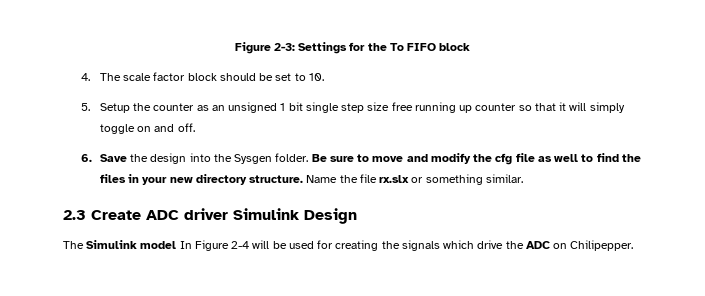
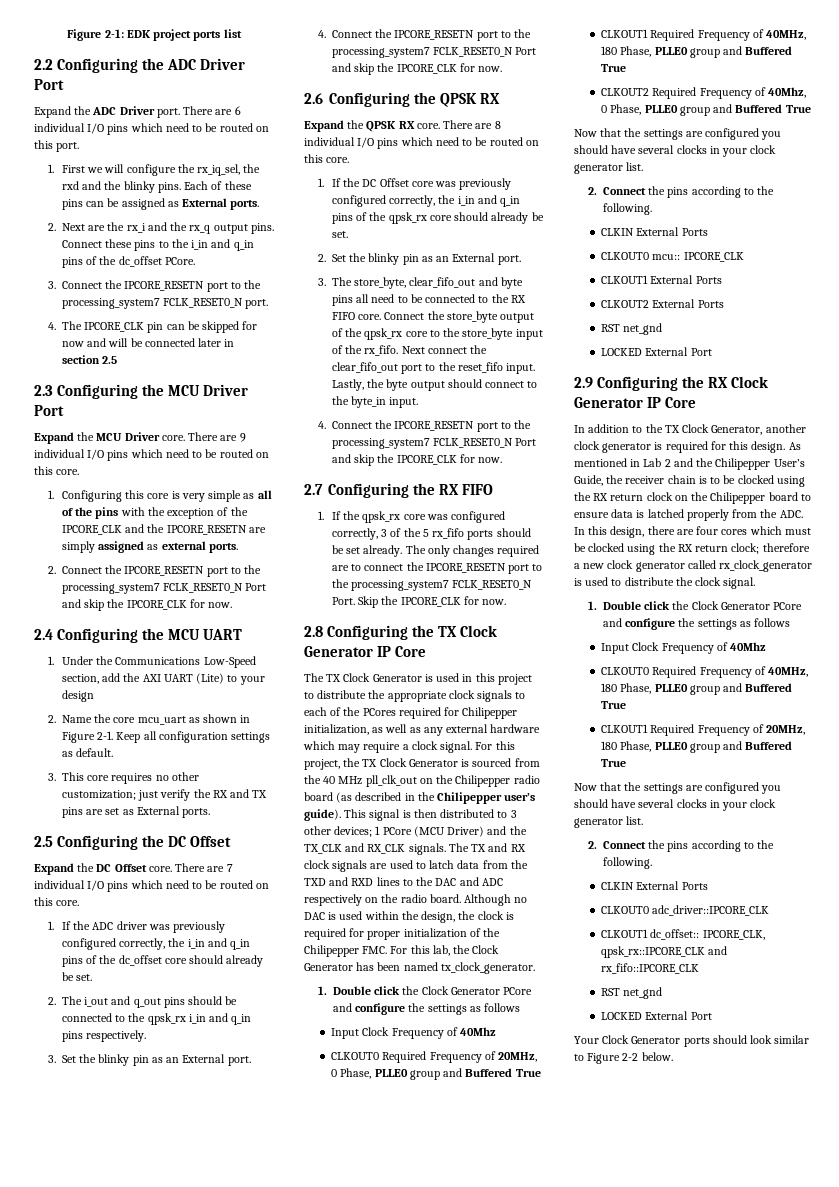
[234,42,471,54] [81,72,324,81] [81,102,625,113] [99,123,195,134] [81,153,641,165] [99,174,523,185] [63,208,357,224] [63,240,634,251] Figure 2-3: Settings for the To FIFO block // 4. The scale factor block should be set to 10. // 5. Setup the counter as an unsigned 1 bit single step size free running up counter so that it will simply toggle on and off. // 6. Save the design into the Sysgen folder. Be sure to move and modify the cfg file as well to find the files in your new directory structure. Name the file rx.slx or something similar. // 2.3 Create ADC driver Simulink Design // The Simulink model In Figure 2-4 will be used for creating the signals which drive the ADC on Chilipepper. -> [67,29,242,41] [34,58,246,73] [34,79,64,90] [34,106,241,118] [34,123,269,135] [34,140,80,152] [47,164,261,176] [61,181,252,193] [61,198,260,210] [47,222,274,234] [61,239,254,251] [61,256,195,268] [47,280,262,292] [61,298,269,309] [47,321,258,333] [61,338,235,347] [61,355,118,364] [34,384,249,399] [34,405,64,416] [34,432,246,444] [34,449,269,461] [34,466,80,475] [47,490,272,502] [61,507,248,519] [61,524,266,535] [61,541,238,553] [47,565,262,577] [61,583,267,594] [61,599,233,611] [34,628,243,643] [47,656,256,668] [61,673,265,685] [61,690,94,702] [47,714,251,725] [61,731,271,743] [61,748,114,757] [47,772,199,784] [61,789,268,801] [61,806,211,818] [34,835,232,850] [34,863,233,875] [34,880,269,892] [34,897,80,906] [47,921,226,933] [61,938,251,950] [61,955,264,967] [61,972,93,981] [47,996,238,1008] [61,1013,252,1025] [61,1030,147,1042] [47,1054,251,1066] [317,29,532,41] [331,47,537,58] [331,63,503,75] [304,92,501,107] [304,120,501,132] [304,137,539,149] [304,154,350,163] [317,178,512,190] [331,195,521,207] [331,212,544,224] [331,231,348,238] [317,253,521,265] [317,277,523,289] [331,294,526,306] [331,311,535,323] [331,328,543,340] [331,345,488,356] [331,362,536,374] [331,379,538,391] [331,396,419,408] [317,420,532,432] [331,438,537,449] [331,454,503,466] [304,483,494,498] [317,511,506,523] [331,528,531,540] [331,545,540,557] [331,562,543,574] [331,579,533,591] [331,596,507,608] [304,625,498,640] [304,646,427,657] [304,673,532,685] [304,690,526,702] [304,707,518,719] [304,724,541,736] [303,741,515,753] [304,758,540,770] [304,775,540,787] [304,792,536,804] [304,809,517,821] [304,826,527,837] [304,843,526,855] [304,860,528,872] [304,877,503,886] [304,894,528,906] [304,911,514,923] [304,928,501,940] [304,945,500,957] [304,962,535,974] [317,986,533,995] [332,1003,521,1015] [331,1027,497,1039] [331,1051,538,1063] [331,1068,541,1080] [601,29,807,41] [601,46,793,58] [601,64,627,72] [601,87,807,99] [601,104,811,116] [574,128,782,140] [574,145,777,157] [574,162,644,174] [587,186,775,198] [602,203,652,215] [601,227,708,236] [601,252,744,262] [601,275,722,284] [601,299,724,308] [601,323,663,335] [601,347,712,356] [574,376,769,391] [574,397,697,408] [574,424,806,435] [574,441,801,453] [574,458,805,470] [574,475,805,487] [574,492,811,504] [574,509,803,521] [574,526,811,538] [574,543,810,555] [574,560,813,572] [574,577,756,589] [587,601,803,610] [602,618,791,630] [601,642,767,654] [601,666,809,678] [601,683,793,695] [601,701,627,709] [601,724,806,736] [601,741,793,753] [601,759,627,767] [574,782,782,794] [574,799,777,811] [574,816,644,828] [587,840,775,852] [602,857,652,869] [601,881,708,890] [601,905,770,916] [601,929,765,940] [601,946,728,958] [601,963,700,974] [601,987,663,999] [601,1011,712,1020] [574,1035,810,1047] [574,1052,673,1064] Figure 2-1: EDK project ports list // 2.2 Configuring the ADC Driver Port // Expand the ADC Driver port. There are 6 individual I/O pins which need to be routed on this port. // 1. First we will configure the rx_iq_sel, the rxd and the blinky pins. Each of these pins can be assigned as External ports. // 2. Next are the rx_i and the rx_q output pins. Connect these pins to the i_in and q_in pins of the dc_offset PCore. // 3. Connect the IPCORE_RESETN port to the processing_system7 FCLK_RESET0_N port. // 4. The IPCORE_CLK pin can be skipped for now and will be connected later in section 2.5 // 2.3 Configuring the MCU Driver Port // Expand the MCU Driver core. There are 9 individual I/O pins which need to be routed on this core. // 1. Configuring this core is very simple as all of the pins with the exception of the IPCORE_CLK and the IPCORE_RESETN are simply assigned as external ports. // 2. Connect the IPCORE_RESETN port to the processing_system7 FCLK_RESET0_N Port and skip the IPCORE_CLK for now. // 2.4 Configuring the MCU UART // 1. Under the Communications Low-Speed section, add the AXI UART (Lite) to your design // 2. Name the core mcu_uart as shown in Figure 2-1. Keep all configuration settings as default. // 3. This core requires no other customization; just verify the RX and TX pins are set as External ports. // 2.5 Configuring the DC Offset // Expand the DC Offset core. There are 7 individual I/O pins which need to be routed on this core. // 1. If the ADC driver was previously configured correctly, the i_in and q_in pins of the dc_offset core should already be set. // 2. The i_out and q_out pins should be connected to the qpsk_rx i_in and q_in pins respectively. // 3. Set the blinky pin as an External port. // 4. Connect the IPCORE_RESETN port to the processing_system7 FCLK_RESET0_N Port and skip the IPCORE_CLK for now. // 2.6 Configuring the QPSK RX // Expand the QPSK RX core. There are 8 individual I/O pins which need to be routed on this core. // 1. If the DC Offset core was previously configured correctly, the i_in and q_in pins of the qpsk_rx core should already be set. // 2. Set the blinky pin as an External port. // 3. The store_byte, clear_fifo_out and byte pins all need to be connected to the RX FIFO core. Connect the store_byte output of the qpsk_rx core to the store_byte input of the rx_fifo. Next connect the clear_fifo_out port to the reset_fifo input. Lastly, the byte output should connect to the byte_in input. // 4. Connect the IPCORE_RESETN port to the processing_system7 FCLK_RESET0_N Port and skip the IPCORE_CLK for now. // 2.7 Configuring the RX FIFO // 1. If the qpsk_rx core was configured correctly, 3 of the 5 rx_fifo ports should be set already. The only changes required are to connect the IPCORE_RESETN port to the processing_system7 FCLK_RESET0_N Port. Skip the IPCORE_CLK for now. // 2.8 Configuring the TX Clock Generator IP Core // The TX Clock Generator is used in this project to distribute the appropriate clock signals to each of the PCores required for Chilipepper initialization, as well as any external hardware which may require a clock signal. For this project, the TX Clock Generator is sourced from the 40 MHz pll_clk_out on the Chilipepper radio board (as described in the Chilipepper user’s guide). This signal is then distributed to 3 other devices; 1 PCore (MCU Driver) and the TX_CLK and RX_CLK signals. The TX and RX clock signals are used to latch data from the TXD and RXD lines to the DAC and ADC respectively on the radio board. Although no DAC is used within the design, the clock is required for proper initialization of the Chilipepper FMC. For this lab, the Clock Generator has been named tx_clock_generator. // 1. Double click the Clock Generator PCore and configure the settings as follows // Input Clock Frequency of 40Mhz // CLKOUT0 Required Frequency of 20MHz, 0 Phase, PLLE0 group and Buffered True // CLKOUT1 Required Frequency of 40MHz, 180 Phase, PLLE0 group and Buffered True // CLKOUT2 Required Frequency of 40Mhz, 0 Phase, PLLE0 group and Buffered True // Now that the settings are configured you should have several clocks in your clock generator list. // 2. Connect the pins according to the following. // CLKIN External Ports // CLKOUT0 mcu:: IPCORE_CLK // CLKOUT1 External Ports // CLKOUT2 External Ports // RST net_gnd // LOCKED External Port // 2.9 Configuring the RX Clock Generator IP Core // In addition to the TX Clock Generator, another clock generator is required for this design. As mentioned in Lab 2 and the Chilipepper User’s Guide, the receiver chain is to be clocked using the RX return clock on the Chilipepper board to ensure data is latched properly from the ADC. In this design, there are four cores which must be clocked using the RX return clock; therefore a new clock generator called rx_clock_generator is used to distribute the clock signal. // 1. Double click the Clock Generator PCore and configure the settings as follows // Input Clock Frequency of 40Mhz // CLKOUT0 Required Frequency of 40MHz, 180 Phase, PLLE0 group and Buffered True // CLKOUT1 Required Frequency of 20MHz, 180 Phase, PLLE0 group and Buffered True // Now that the settings are configured you should have several clocks in your clock generator list. // 2. Connect the pins according to the following. // CLKIN External Ports // CLKOUT0 adc_driver::IPCORE_CLK // CLKOUT1 dc_offset:: IPCORE_CLK, qpsk_rx::IPCORE_CLK and rx_fifo::IPCORE_CLK // RST net_gnd // LOCKED External Port // Your Clock Generator ports should look similar to Figure 2-2 below.

